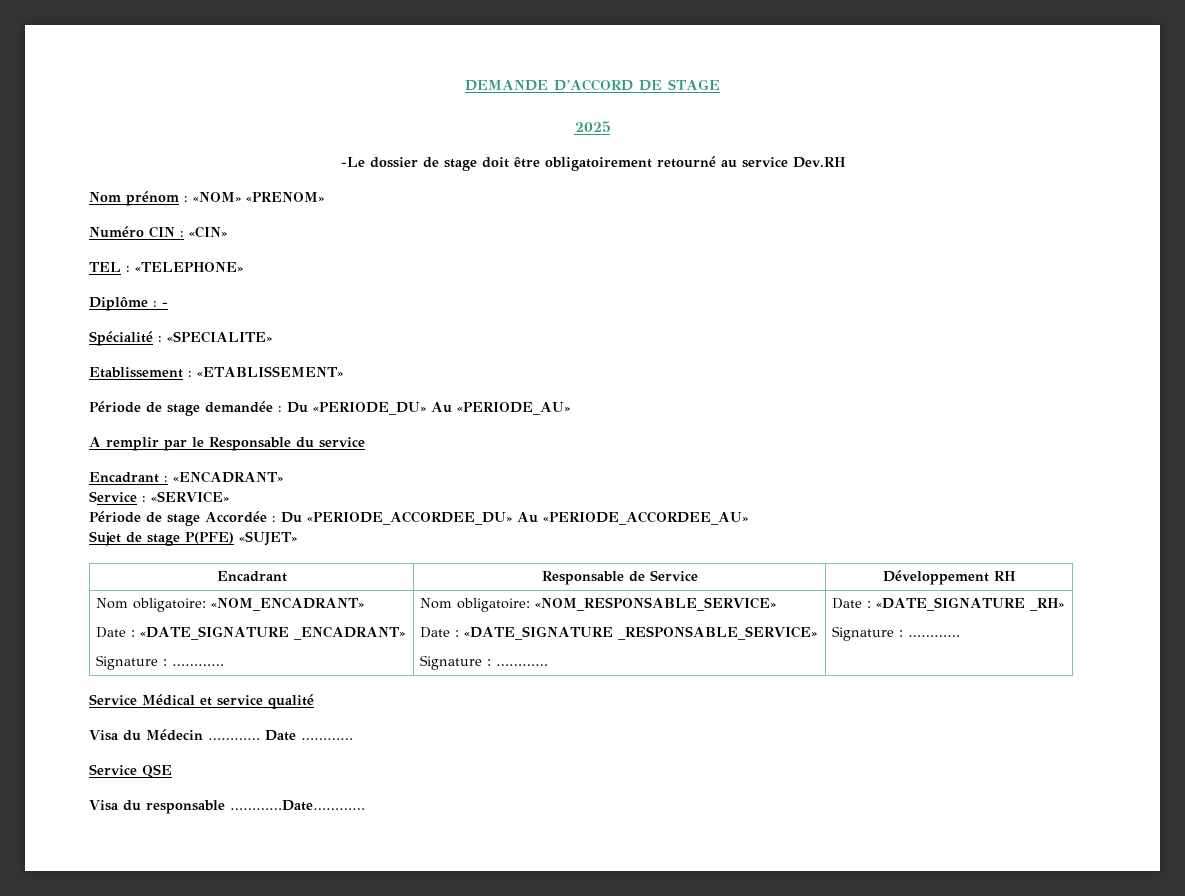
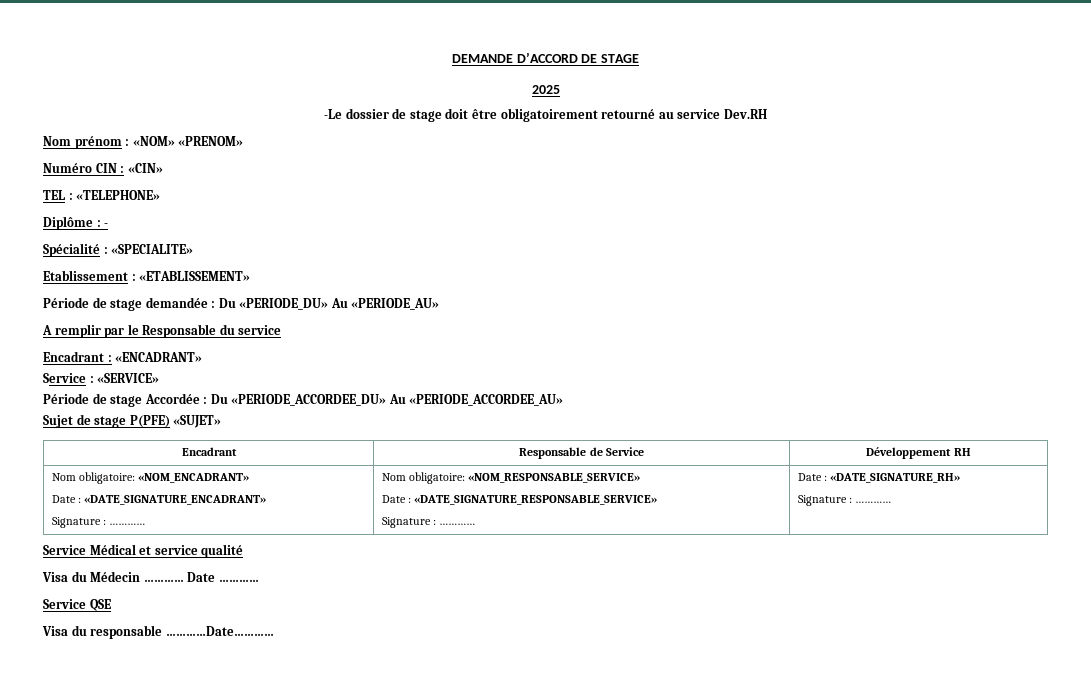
[140,626,405,640] «DATE_SIGNATURE _ENCADRANT» -> [83,495,266,505] «DATE_SIGNATURE_ENCADRANT»
[464,626,817,640] «DATE_SIGNATURE _RESPONSABLE_SERVICE» -> [413,495,657,505] «DATE_SIGNATURE_RESPONSABLE_SERVICE»
[876,597,1064,611] «DATE_SIGNATURE _RH» -> [829,473,960,483] «DATE_SIGNATURE_RH»

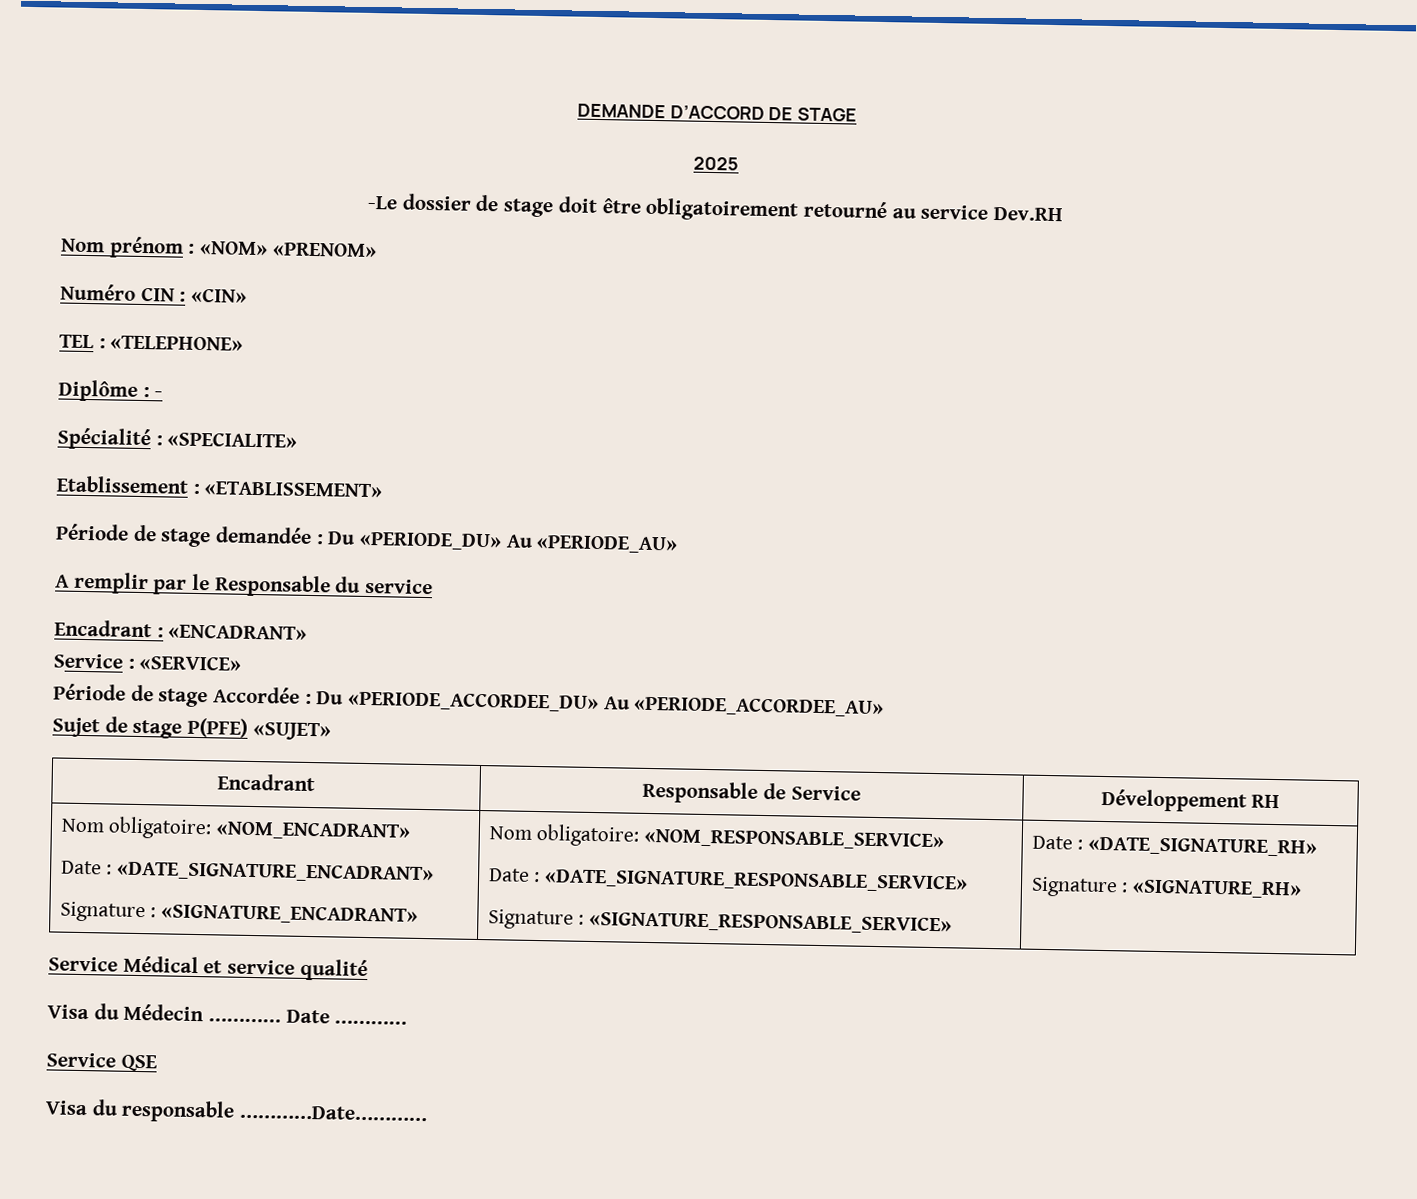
[108,523,145,525] ………… -> [161,904,419,925] «SIGNATURE_ENCADRANT»
[438,523,475,525] ………… -> [589,911,953,935] «SIGNATURE_RESPONSABLE_SERVICE»
[854,501,891,503] ………… -> [1132,879,1303,899] «SIGNATURE_RH»

